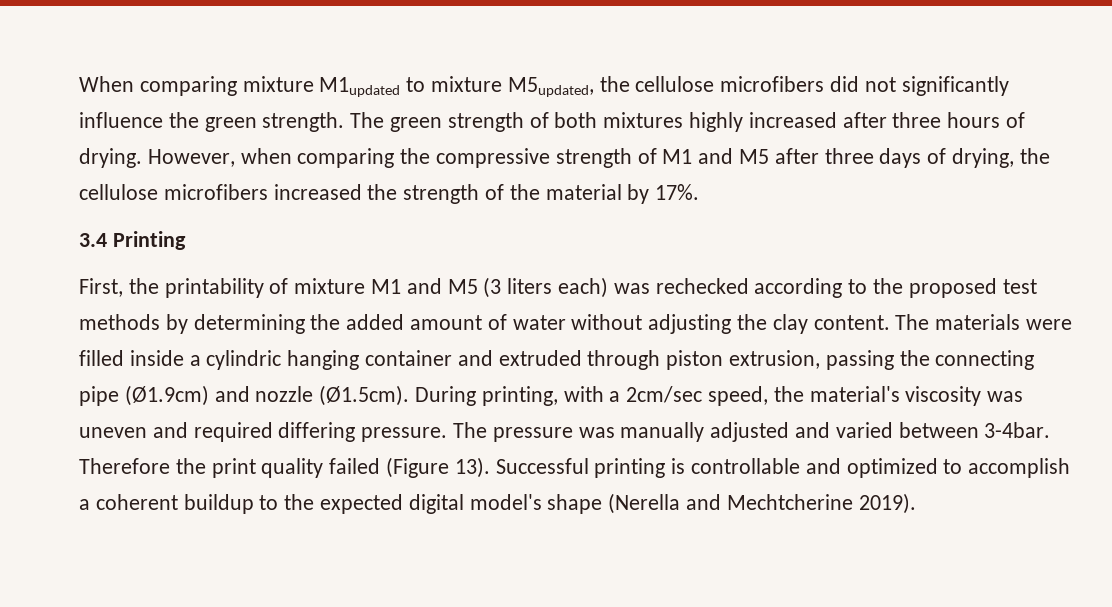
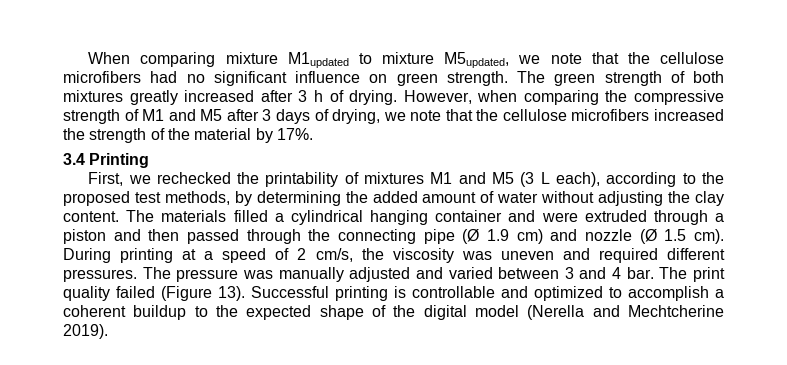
[599,76,1009,96] [79,112,199,128] the cellulose microfibers did not significantly influence the -> [518,52,724,64] [63,71,388,86] we note that the cellulose microfibers had no significant influence on
[689,112,744,132] highly -> [129,90,178,105] greatly
[892,112,1001,128] three hours -> [298,90,323,102] 3 h
[824,148,874,164] three -> [262,109,272,121] 3
(1015, 158) none -> [383,109,473,121] we note that
(123, 287) none -> [128,172,231,184] we rechecked
[294,278,366,294] mixture -> [364,172,425,184] mixtures
[507,277,749,298] liters each) was rechecked -> [540,172,601,187] L each),
[79,314,160,330] methods -> [164,191,230,205] methods,
[1026,319,1073,330] [79,350,282,370] were filled inside a cylindric -> [233,210,363,225] filled a cylindrical
(493, 358) none -> [541,212,578,222] were
[666,350,1035,370] [79,385,900,406] piston extrusion, passing the connecting pipe (Ø1.9cm) and nozzle (Ø1.5cm). During printing, with a 2cm/sec speed, the material's -> [715,213,724,222] [63,229,724,244] [63,248,384,263] a piston and then passed through the connecting pipe (Ø 1.9 cm) and nozzle (Ø 1.5 cm). During printing at a speed of 2 cm/s, the
[278,422,448,442] differing pressure. -> [666,248,725,260] [63,269,137,282] different pressures.
[984,422,1051,438] [79,458,206,474] 3-4bar. Therefore the -> [564,267,688,279] 3 and 4 bar. The
[408,494,603,514] digital model's shape -> [319,305,519,320] shape of the digital model

